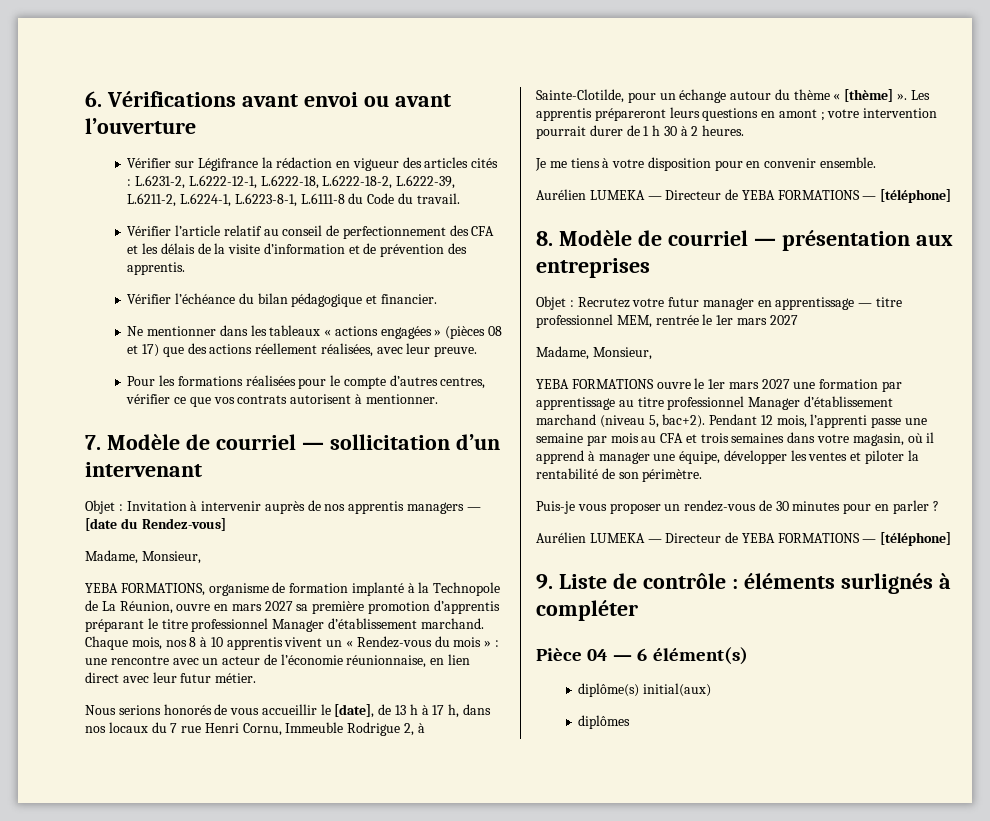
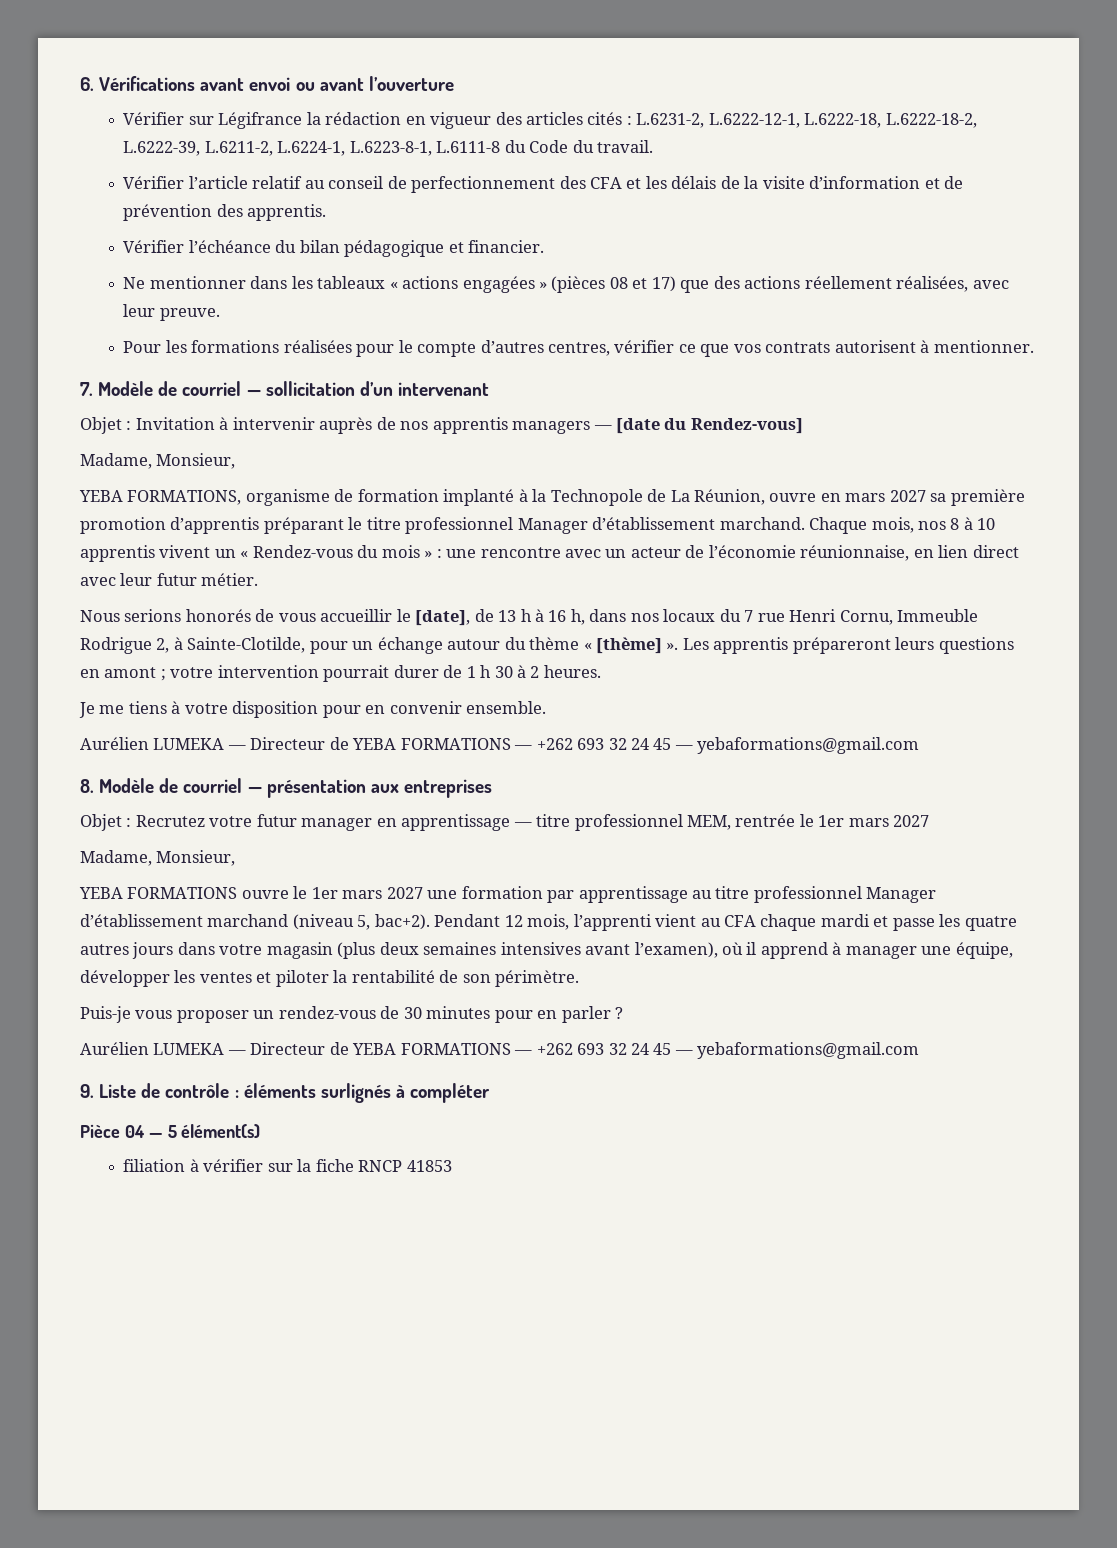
[432,705,445,715] 17 -> [548,610,567,622] 16
[880,189,952,203] [téléphone] -> [536,737,920,754] +262 693 32 24 45 — yebaformations@gmail.com
[871,417,928,428] [536,432,904,446] passe une semaine par mois au CFA et trois semaines dans votre magasin, -> [655,914,1017,931] [80,942,718,959] vient au CFA chaque mardi et passe les quatre autres jours dans votre magasin (plus deux semaines intensives avant l’examen),
[880,532,952,546] [téléphone] -> [536,1042,920,1059] +262 693 32 24 45 — yebaformations@gmail.com
[637,648,648,661] 6 -> [167,1125,177,1138] 5
[578,683,711,697] [578,715,631,729] diplôme(s) initial(aux) // diplômes -> [123,1159,452,1172] filiation à vérifier sur la fiche RNCP 41853

